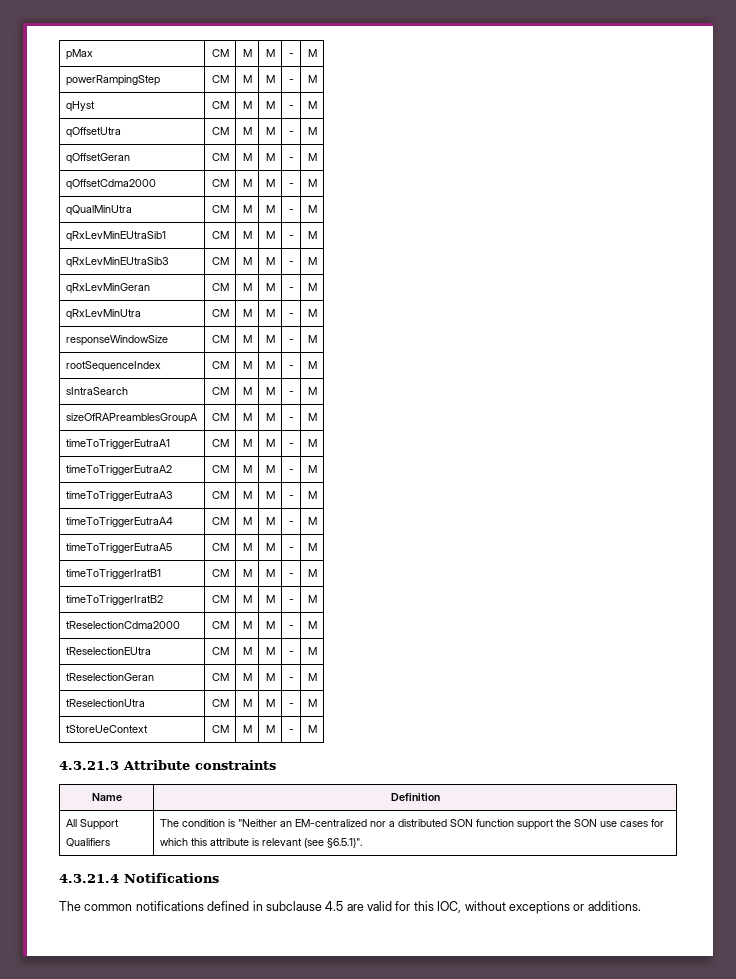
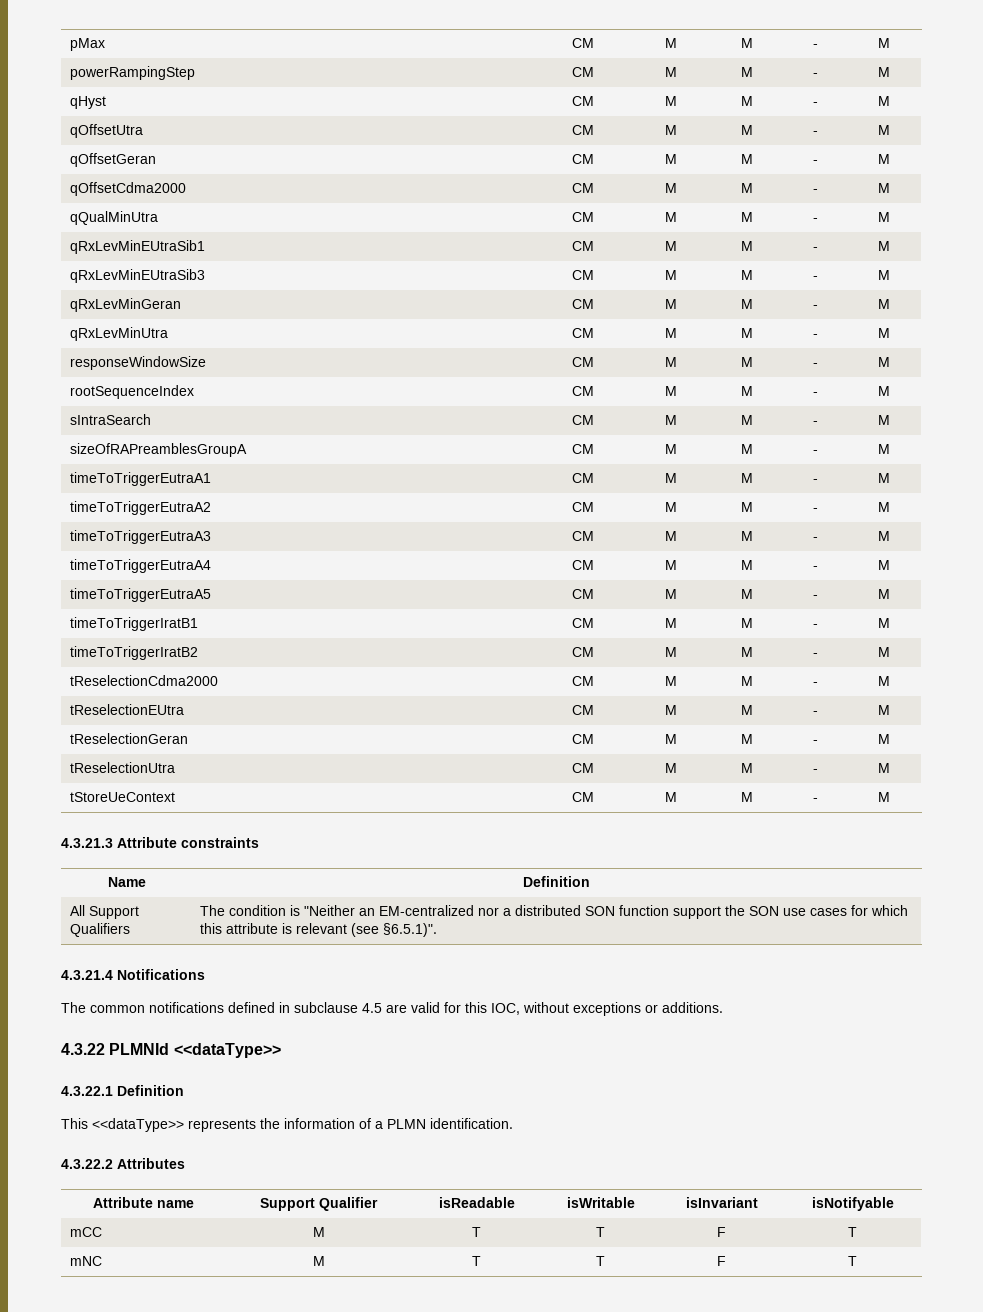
(641, 906) none -> [61,1043,281,1058] [61,1085,184,1096] [61,1118,513,1132] [61,1158,185,1169] [93,1197,194,1208] [260,1197,378,1211] [438,1197,515,1208] [566,1197,635,1208] [685,1197,758,1208] [811,1197,894,1211] [70,1227,103,1237] [312,1227,325,1237] [472,1227,481,1237] [596,1227,605,1237] [717,1227,726,1237] [848,1227,857,1237] [70,1256,103,1266] [312,1256,325,1266] [472,1256,481,1266] [596,1256,605,1266] [717,1256,726,1266] [848,1256,857,1266] // 4.3.22 PLMNId <<dataType>> // 4.3.22.1 Definition // This <<dataType>> represents the information of a PLMN identification. // 4.3.22.2 Attributes // Attribute name | Support Qualifier | isReadable | isWritable | isInvariant | isNotifyable // mCC | M | T | T | F | T // mNC | M | T | T | F | T

